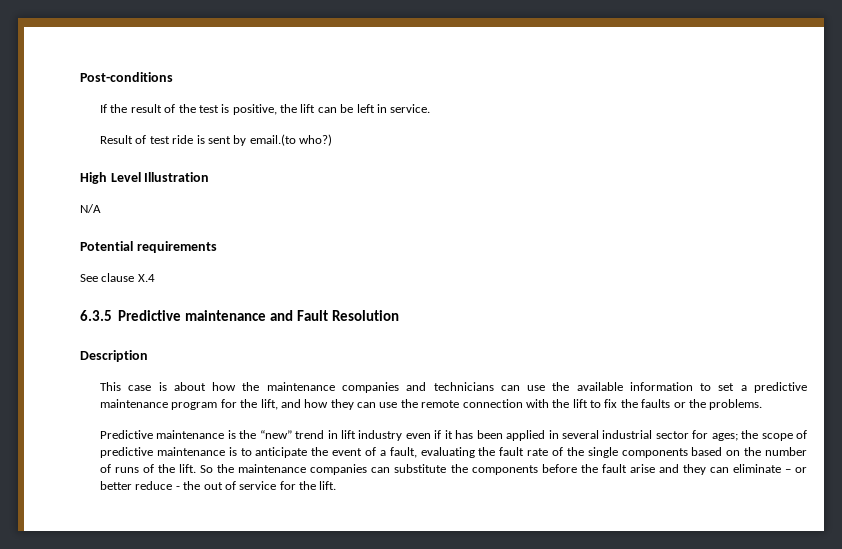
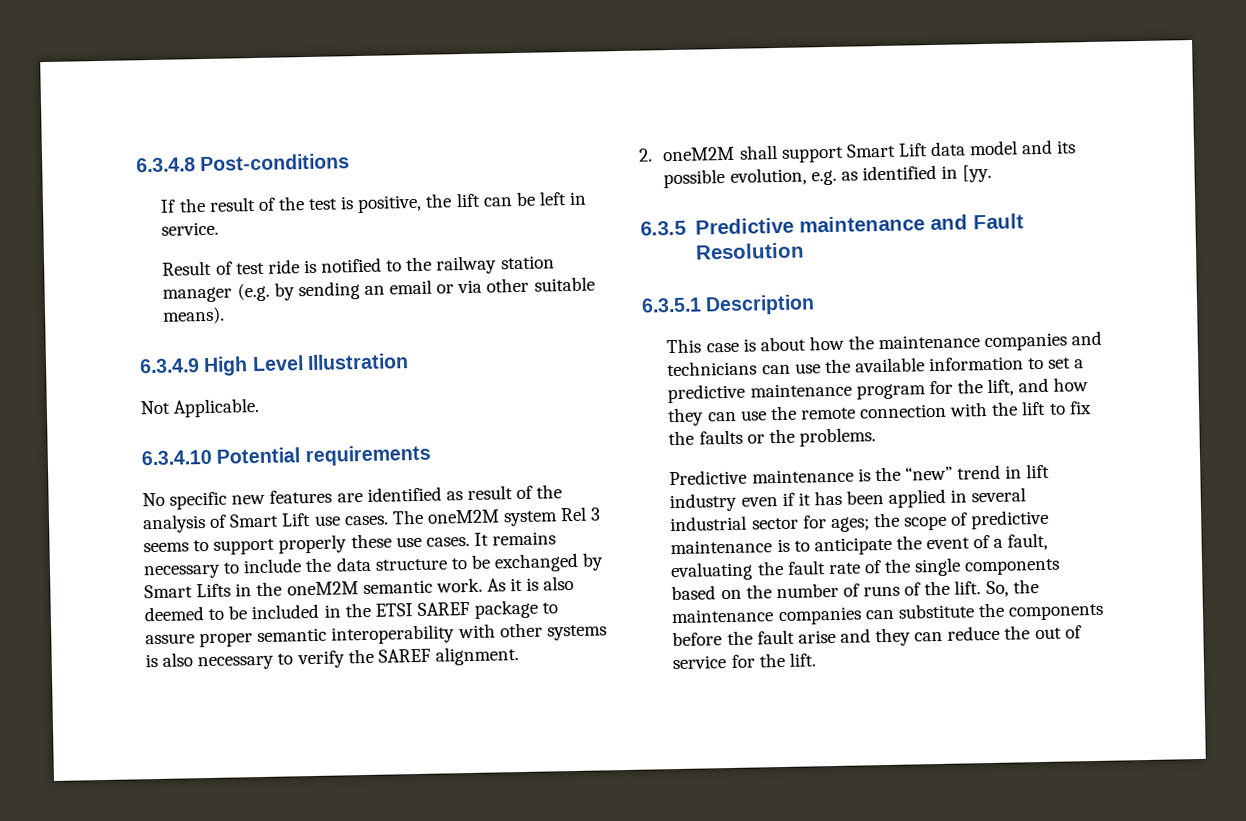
(80, 77) none -> [136,157,196,173] 6.3.4.8
[207,134,333,146] sent by email.(to who?) // -> [321,255,555,275] [162,276,595,303] [162,306,226,325] [139,358,200,374] notified to the railway station manager (e.g. by sending an email or via other suitable means). // 6.3.4.9
[80,204,101,213] N/A // -> [140,397,261,418] [141,449,212,466] Not Applicable. // 6.3.4.10
[80,273,155,282] See clause X.4 -> [142,484,563,510] [142,506,602,534] [143,531,557,555] [143,552,605,580] [144,575,575,599] [144,599,559,622] [145,622,607,648] [145,646,519,671] [638,139,1077,163] [663,164,993,189] No specific new features are identified as result of the analysis of Smart Lift use cases. The oneM2M system Rel 3 seems to support properly these use cases. It remains necessary to include the data structure to be exchanged by Smart Lifts in the oneM2M semantic work. As it is also deemed to be included in the ETSI SAREF package to assure proper semantic interoperability with other systems is also necessary to verify the SAREF alignment. // 2. oneM2M shall support Smart Lift data model and its possible evolution, e.g. as identified in [yy.
(399, 315) none -> [641,297,702,313] 6.3.5.1
[200,465,214,473] So -> [985,580,1009,598] So,
[732,464,808,473] [100,481,180,490] eliminate – or better reduce - -> [947,625,1001,641] reduce

